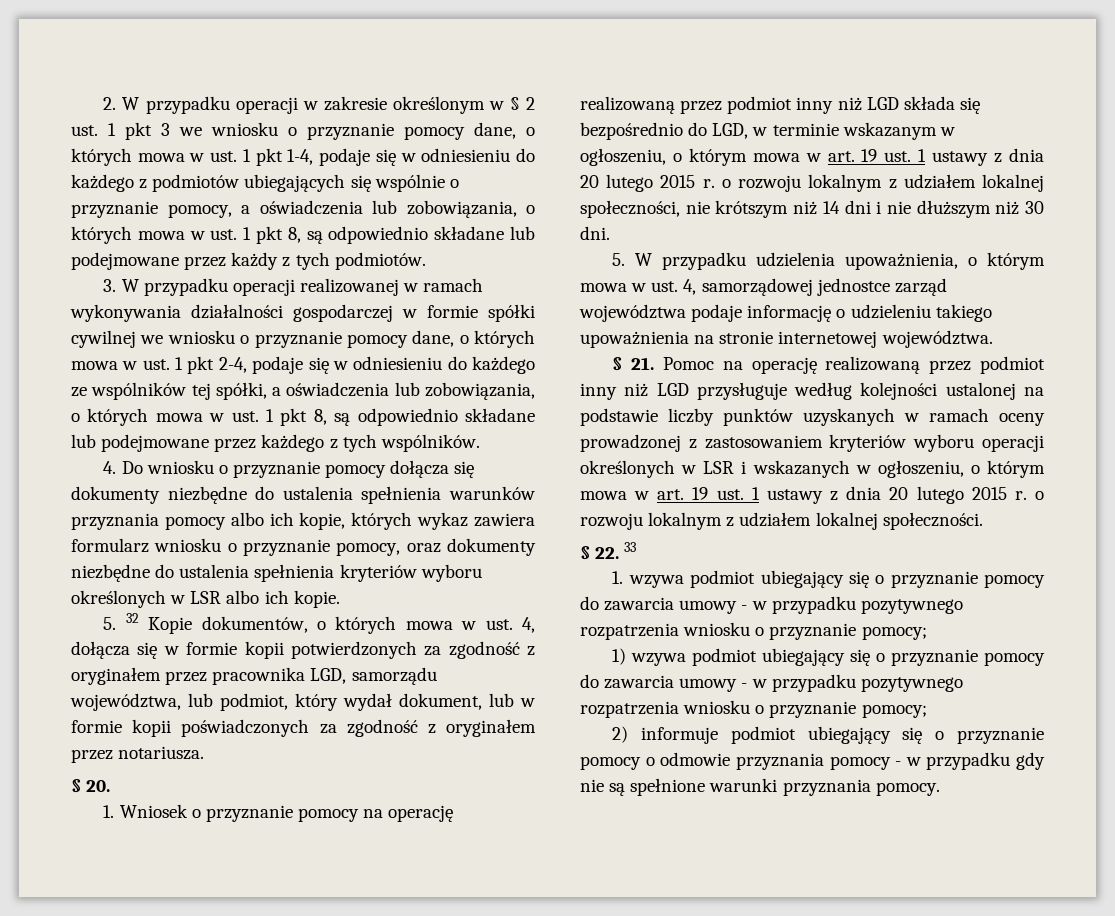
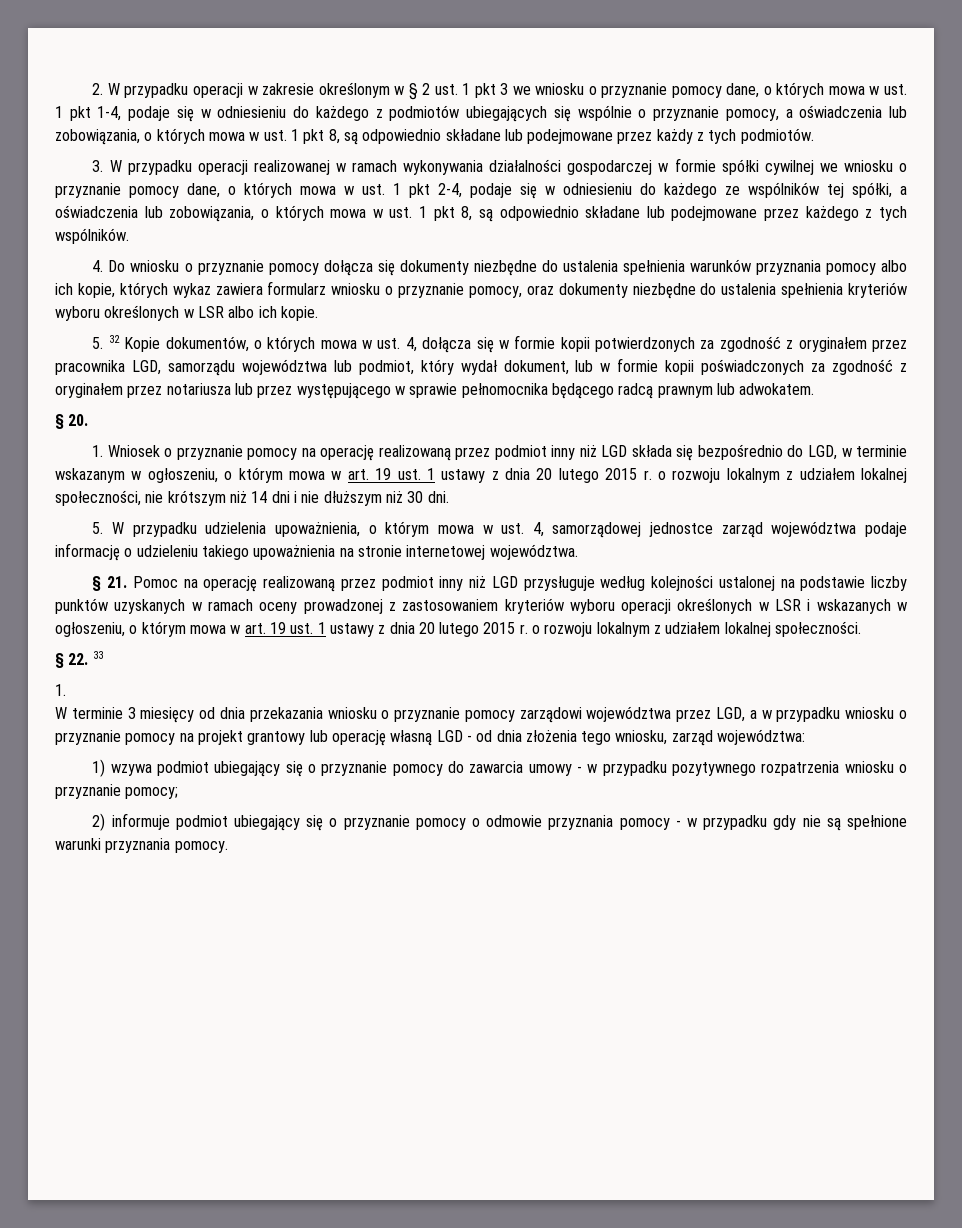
[70,693,181,711] województwa, -> [241,359,327,375] województwa
[118,746,205,760] notariusza. -> [166,383,815,399] notariusza lub przez występującego w sprawie pełnomocnika będącego radcą prawnym lub adwokatem.
[628,570,1045,588] [580,596,963,614] [580,622,927,640] wzywa podmiot ubiegający się o przyznanie pomocy do zawarcia umowy - w przypadku pozytywnego rozpatrzenia wniosku o przyznanie pomocy; -> [55,706,907,723] [55,729,806,746] // W terminie 3 miesięcy od dnia przekazania wniosku o przyznanie pomocy zarządowi województwa przez LGD, a w przypadku wniosku o przyznanie pomocy na projekt grantowy lub operację własną LGD - od dnia złożenia tego wniosku, zarząd województwa:

